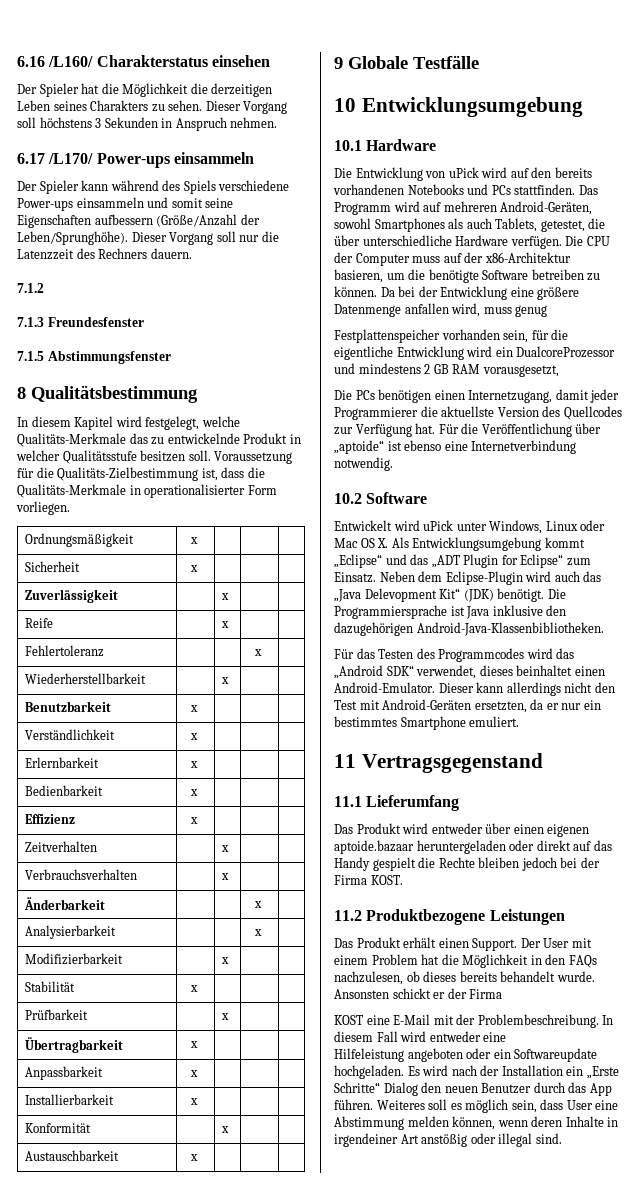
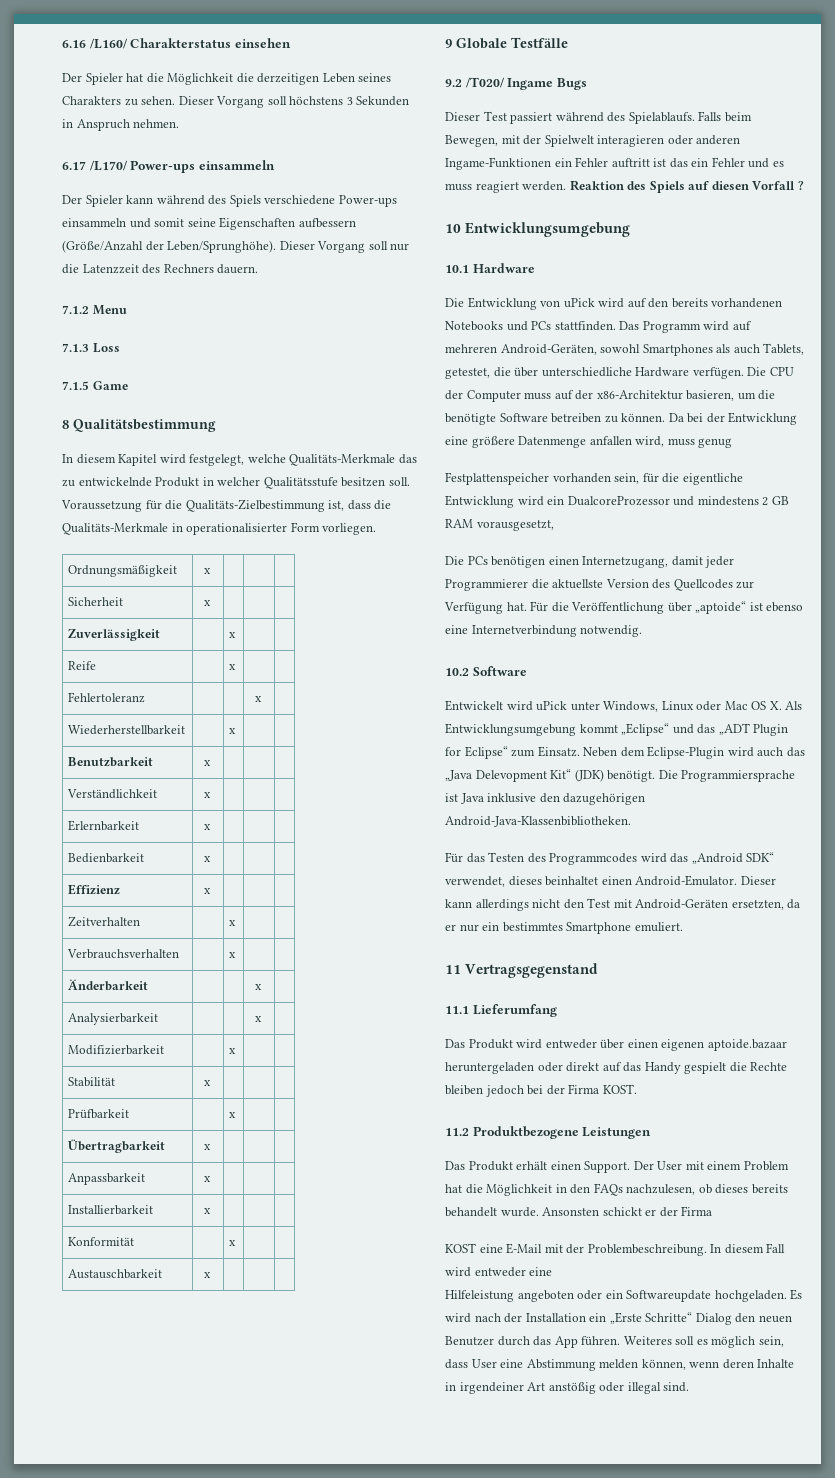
(44, 288) none -> [92,305,127,315] Menu
[47,317,144,327] Freundesfenster -> [92,343,120,353] Loss
[47,351,171,364] Abstimmungsfenster -> [92,381,128,390] Game
(479, 62) none -> [445,77,587,90] [445,111,752,124] [445,135,741,147] [445,157,784,170] [445,180,804,193] // 9.2 /T020/ Ingame Bugs // Dieser Test passiert während des Spielablaufs. Falls beim Bewegen, mit der Spielwelt interagieren oder anderen Ingame-Funktionen ein Fehler auftritt ist das ein Fehler und es muss reagiert werden. Reaktion des Spiels auf diesen Vorfall ?

